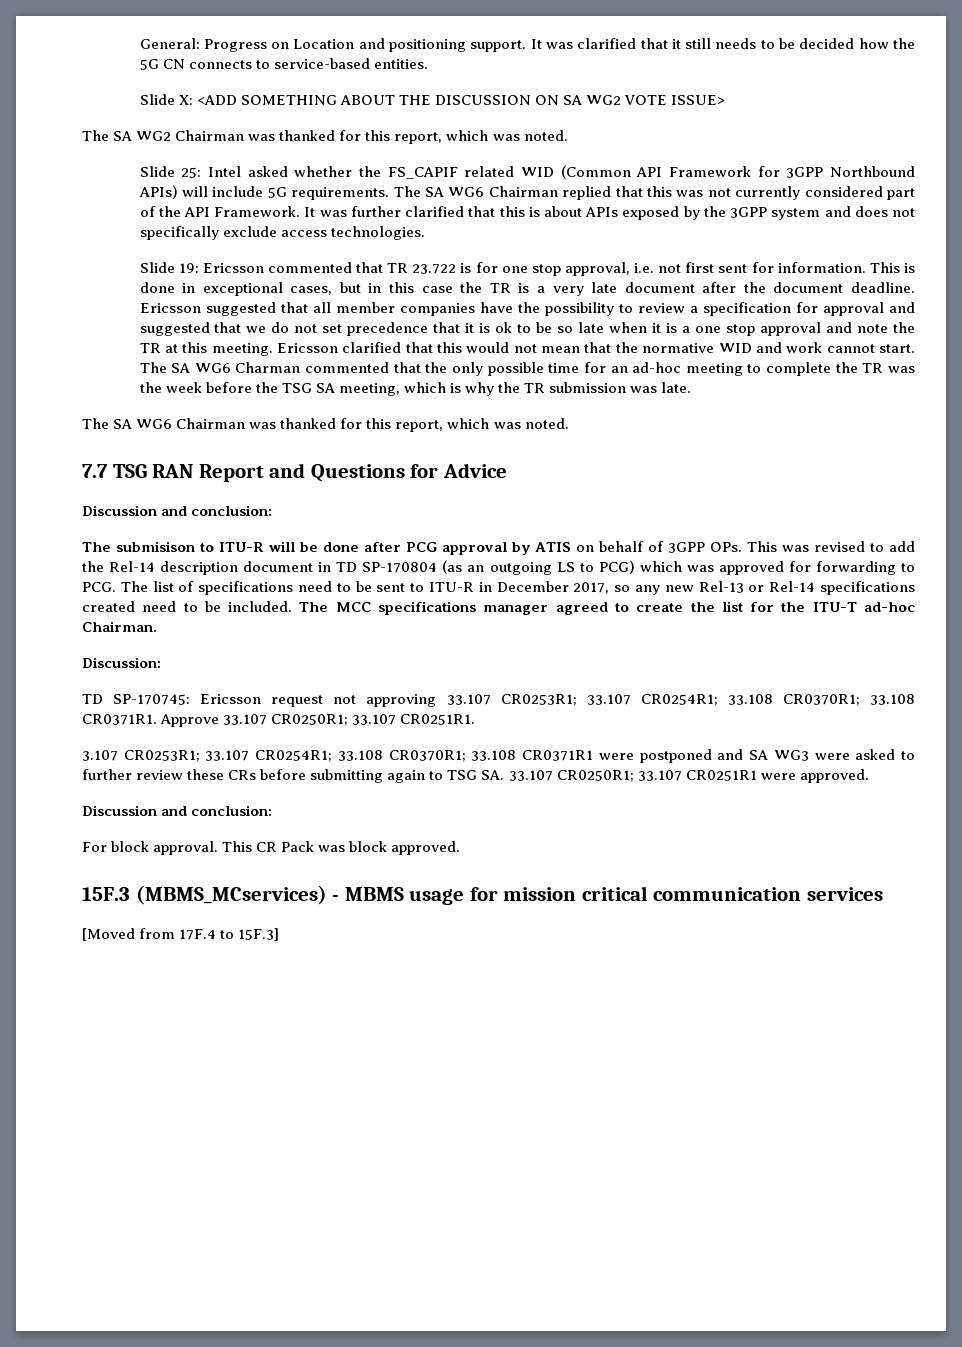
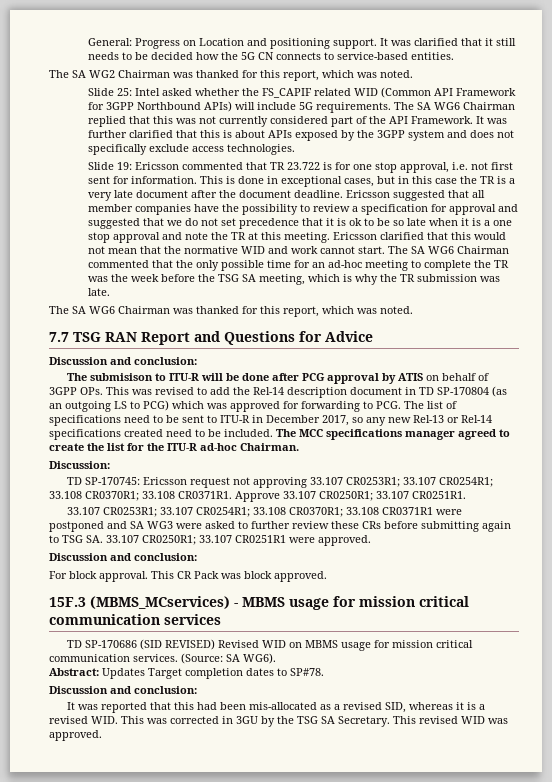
[139,94,726,105] // Slide X: <ADD SOMETHING ABOUT THE DISCUSSION ON SA WG2 VOTE ISSUE> -> (455, 56) none
[235,362,301,373] Charman -> [457,246,510,254] Chairman
[812,602,857,612] ITU-T -> [167,443,197,451] ITU-R
[82,750,118,761] 3.107 -> [67,507,101,515] 33.107
[82,928,280,941] [Moved from 17F.4 to 15F.3] -> [67,639,474,651] [49,653,276,664] [49,668,324,679] [49,686,197,694] [67,702,486,713] [49,716,508,727] [49,730,102,741] TD SP-170686 (SID REVISED) Revised WID on MBMS usage for mission critical communication services. (Source: SA WG6). // Abstract: Updates Target completion dates to SP#78. // Discussion and conclusion: // It was reported that this had been mis-allocated as a revised SID, whereas it is a revised WID. This was corrected in 3GU by the TSG SA Secretary. This revised WID was approved.

